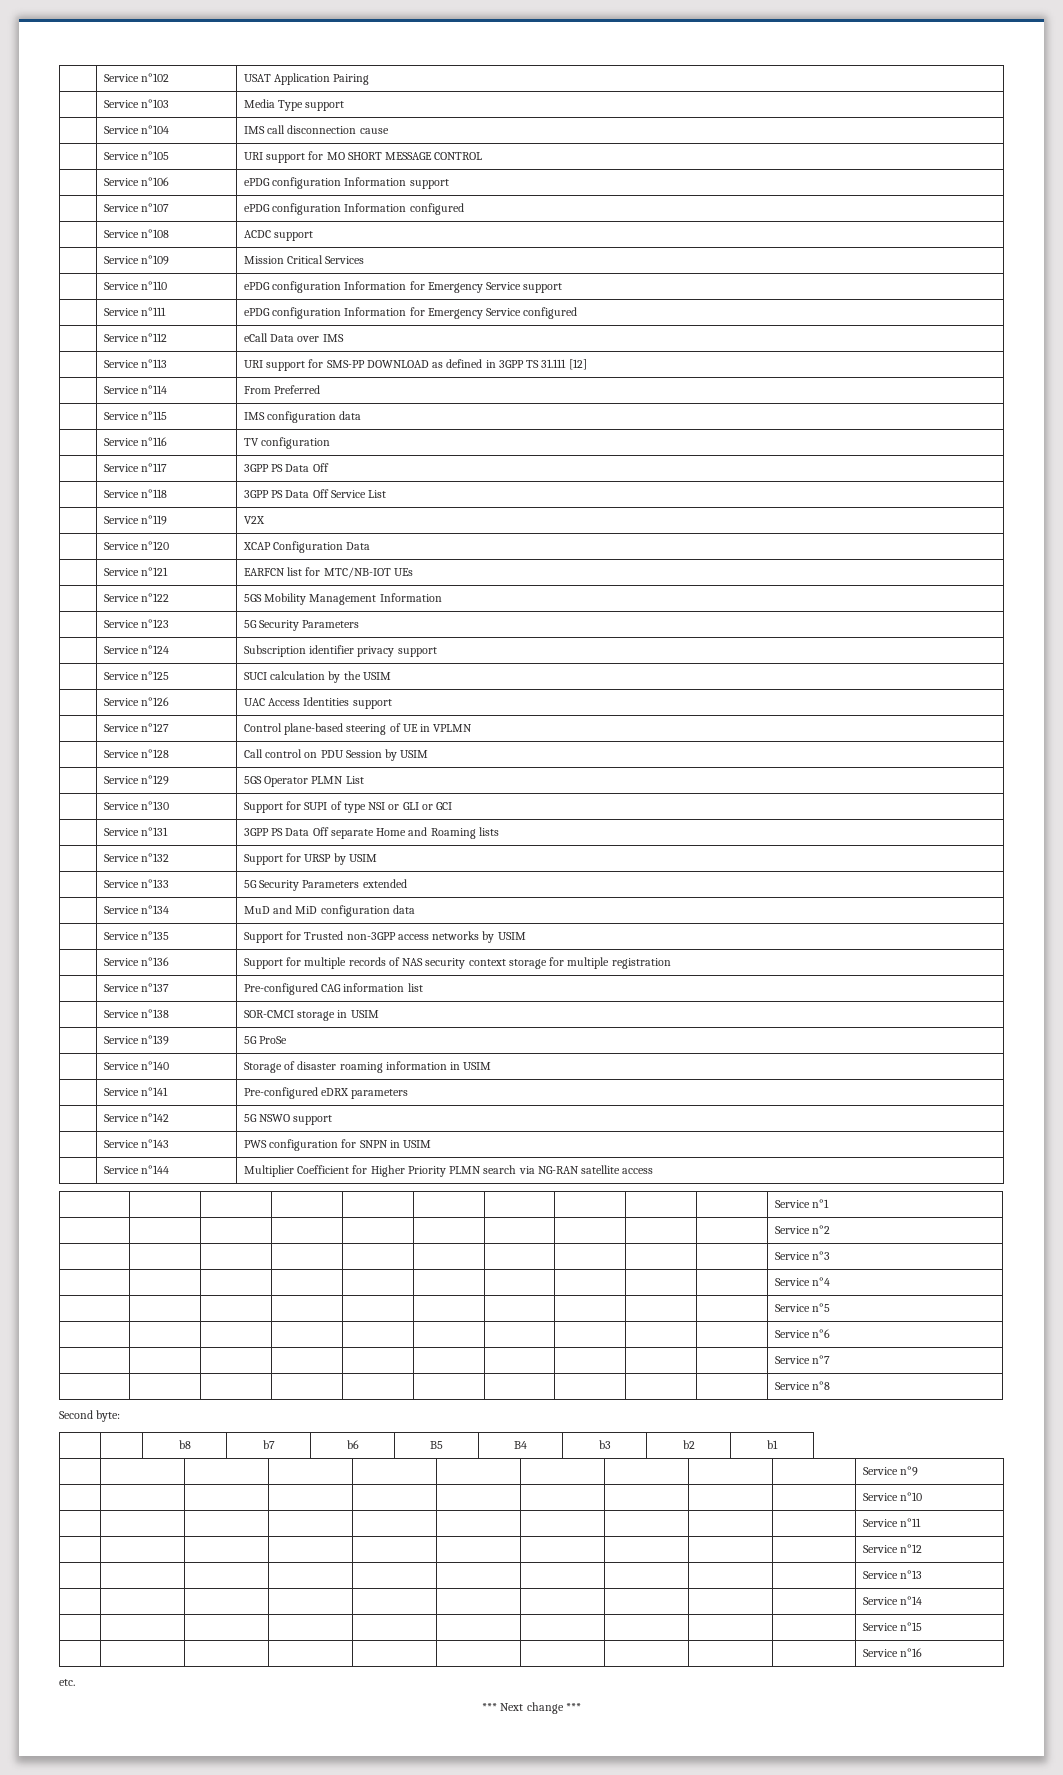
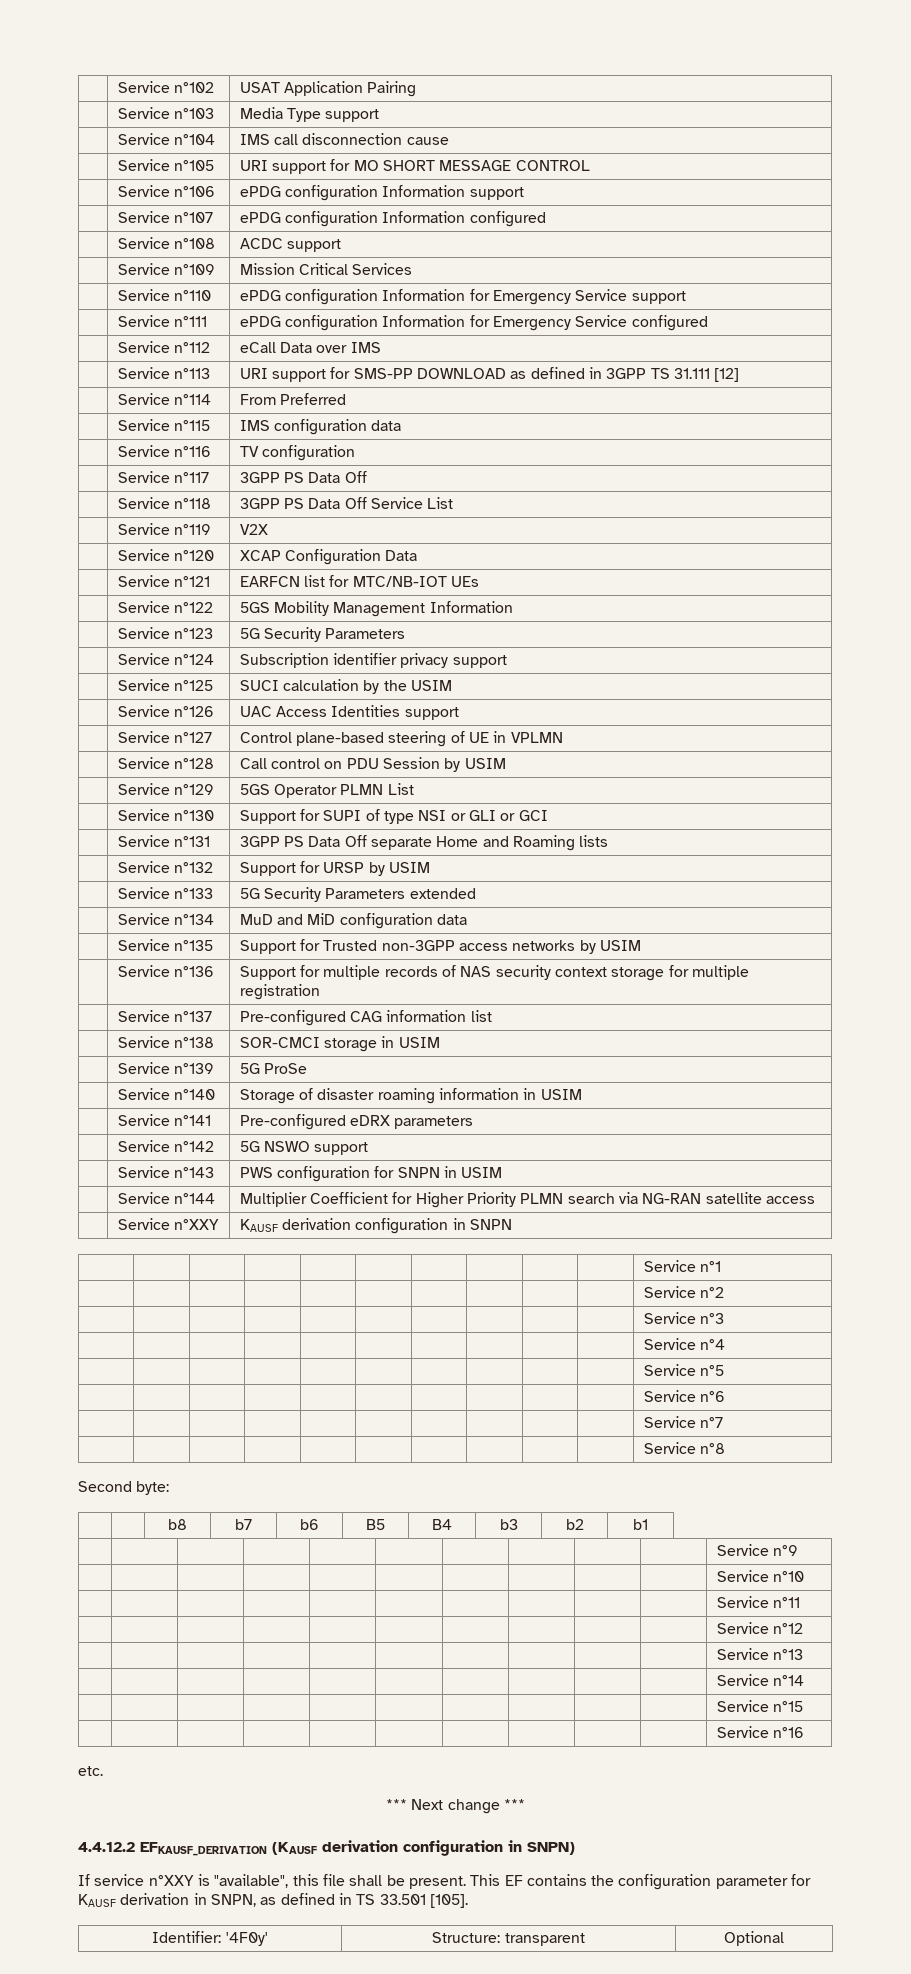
(654, 1171) none -> [117,1218,219,1230] [239,1218,512,1234] // | Service n°XXY | KAUSF derivation configuration in SNPN
(581, 1707) none -> [78,1840,575,1856] [78,1874,812,1890] [78,1893,468,1908] [152,1931,268,1946] [432,1932,585,1946] [724,1931,784,1946] // 4.4.12.2 EFKAUSF_DERIVATION (KAUSF derivation configuration in SNPN) // If service n°XXY is "available", this file shall be present. This EF contains the configuration parameter for KAUSF derivation in SNPN, as defined in TS 33.501 [105]. // Identifier: '4F0y' | Structure: transparent | Optional

